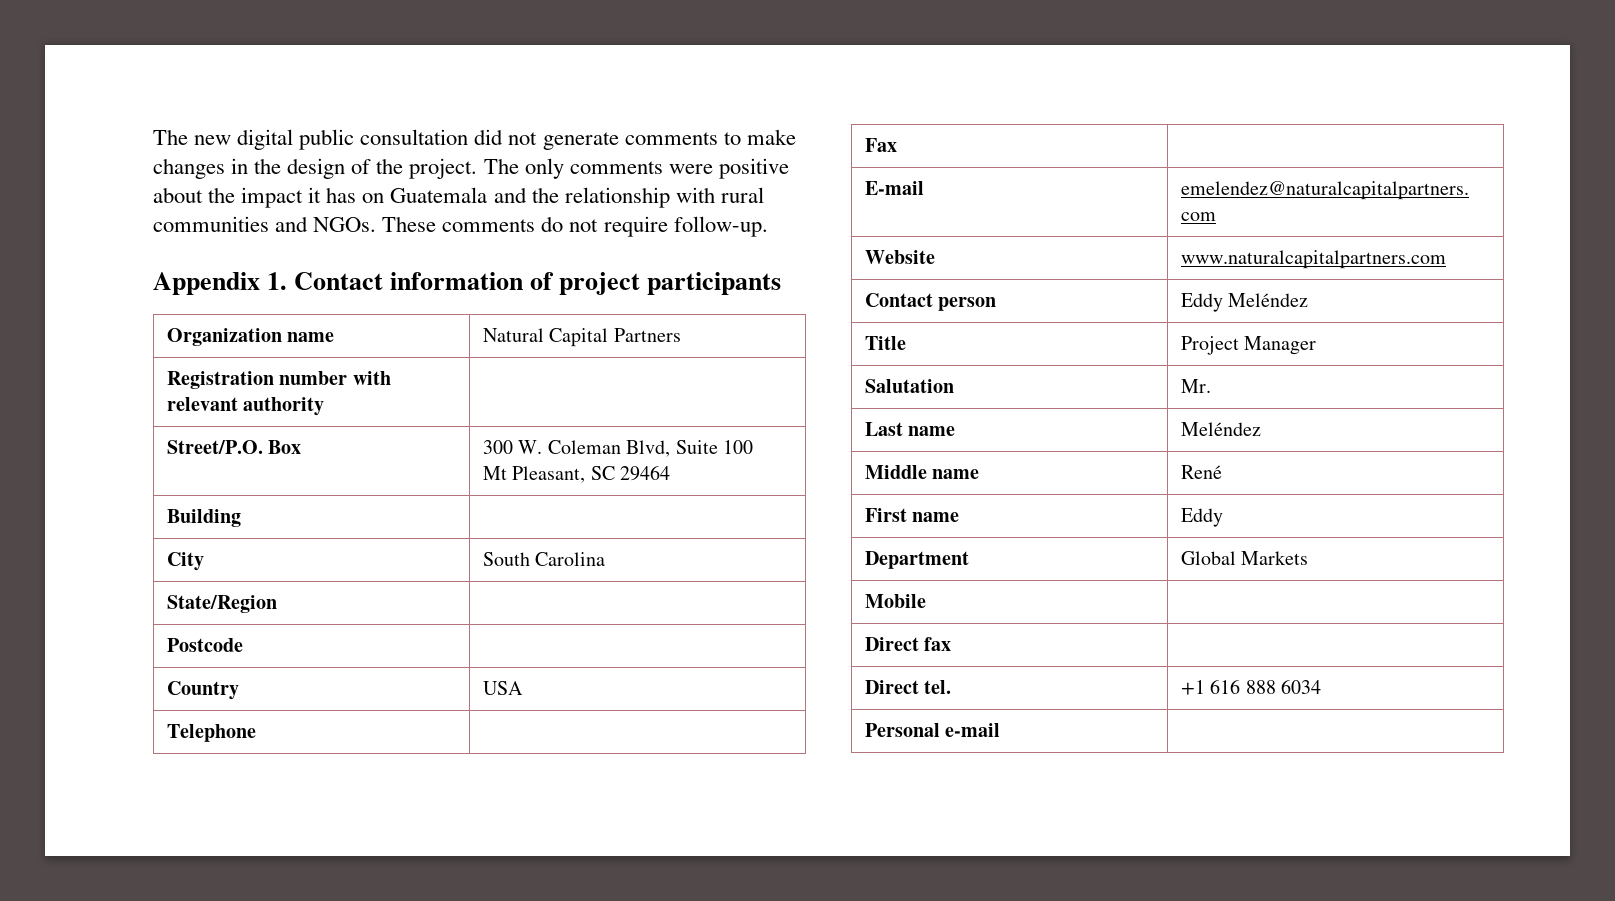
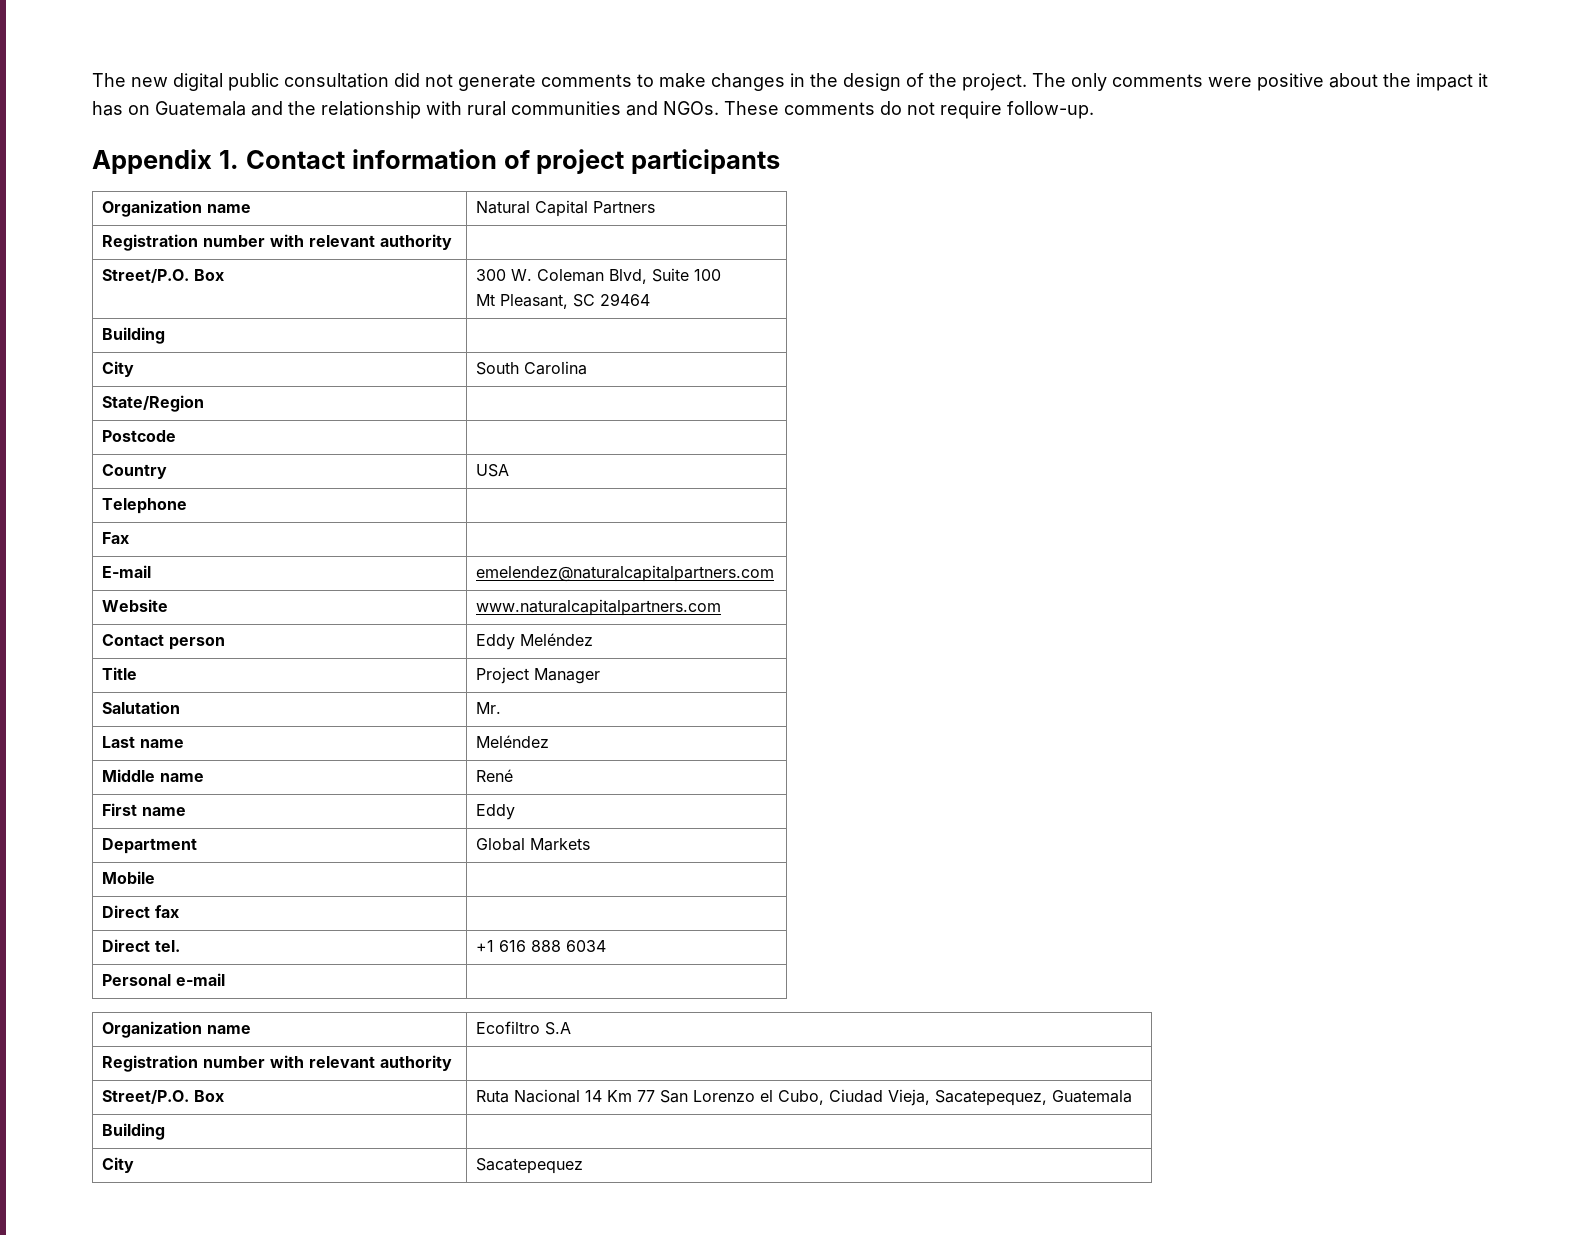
(1001, 730) none -> [102,1021,252,1038] [476,1021,572,1035] [102,1055,453,1072] [102,1090,225,1104] [476,1089,1133,1106] [102,1123,166,1140] [102,1157,135,1173] [476,1158,584,1174] // Organization name | Ecofiltro S.A // Registration number with relevant authority | // Street/P.O. Box | Ruta Nacional 14 Km 77 San Lorenzo el Cubo, Ciudad Vieja, Sacatepequez, Guatemala // Building | // City | Sacatepequez

